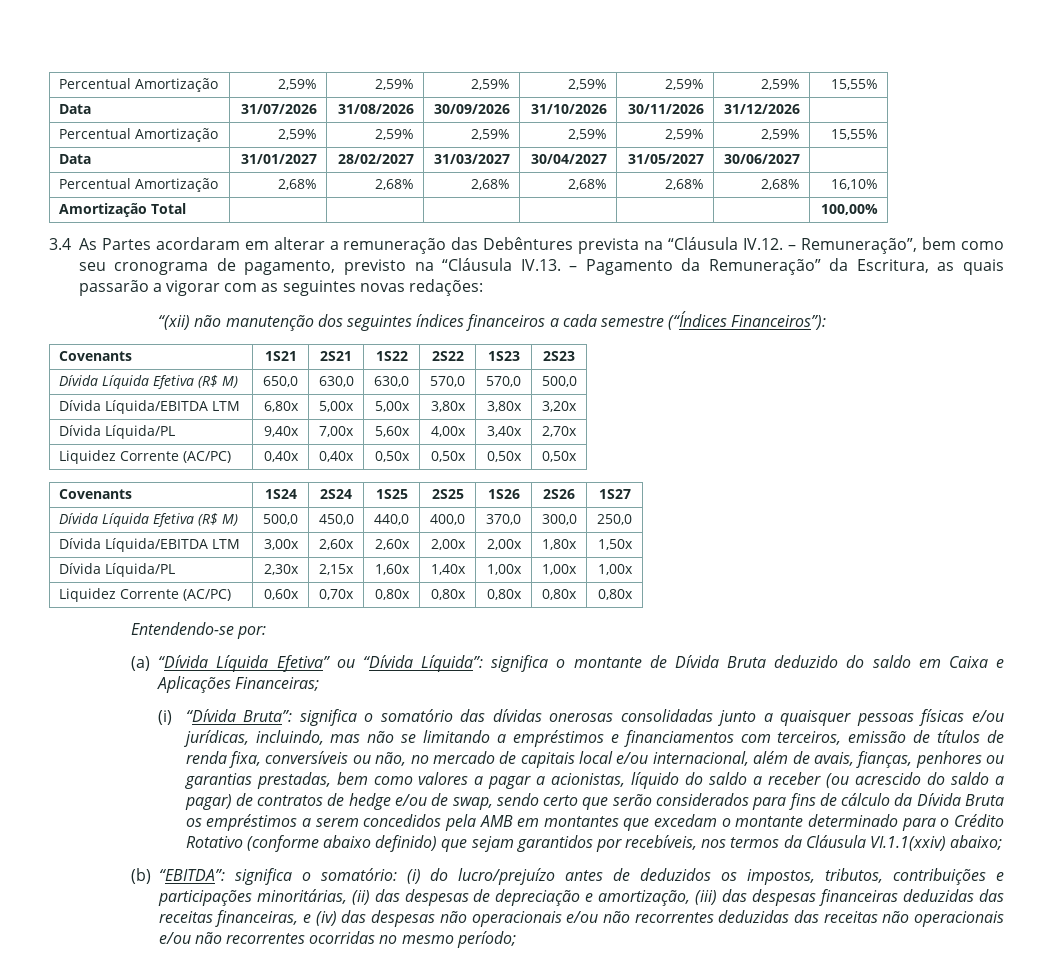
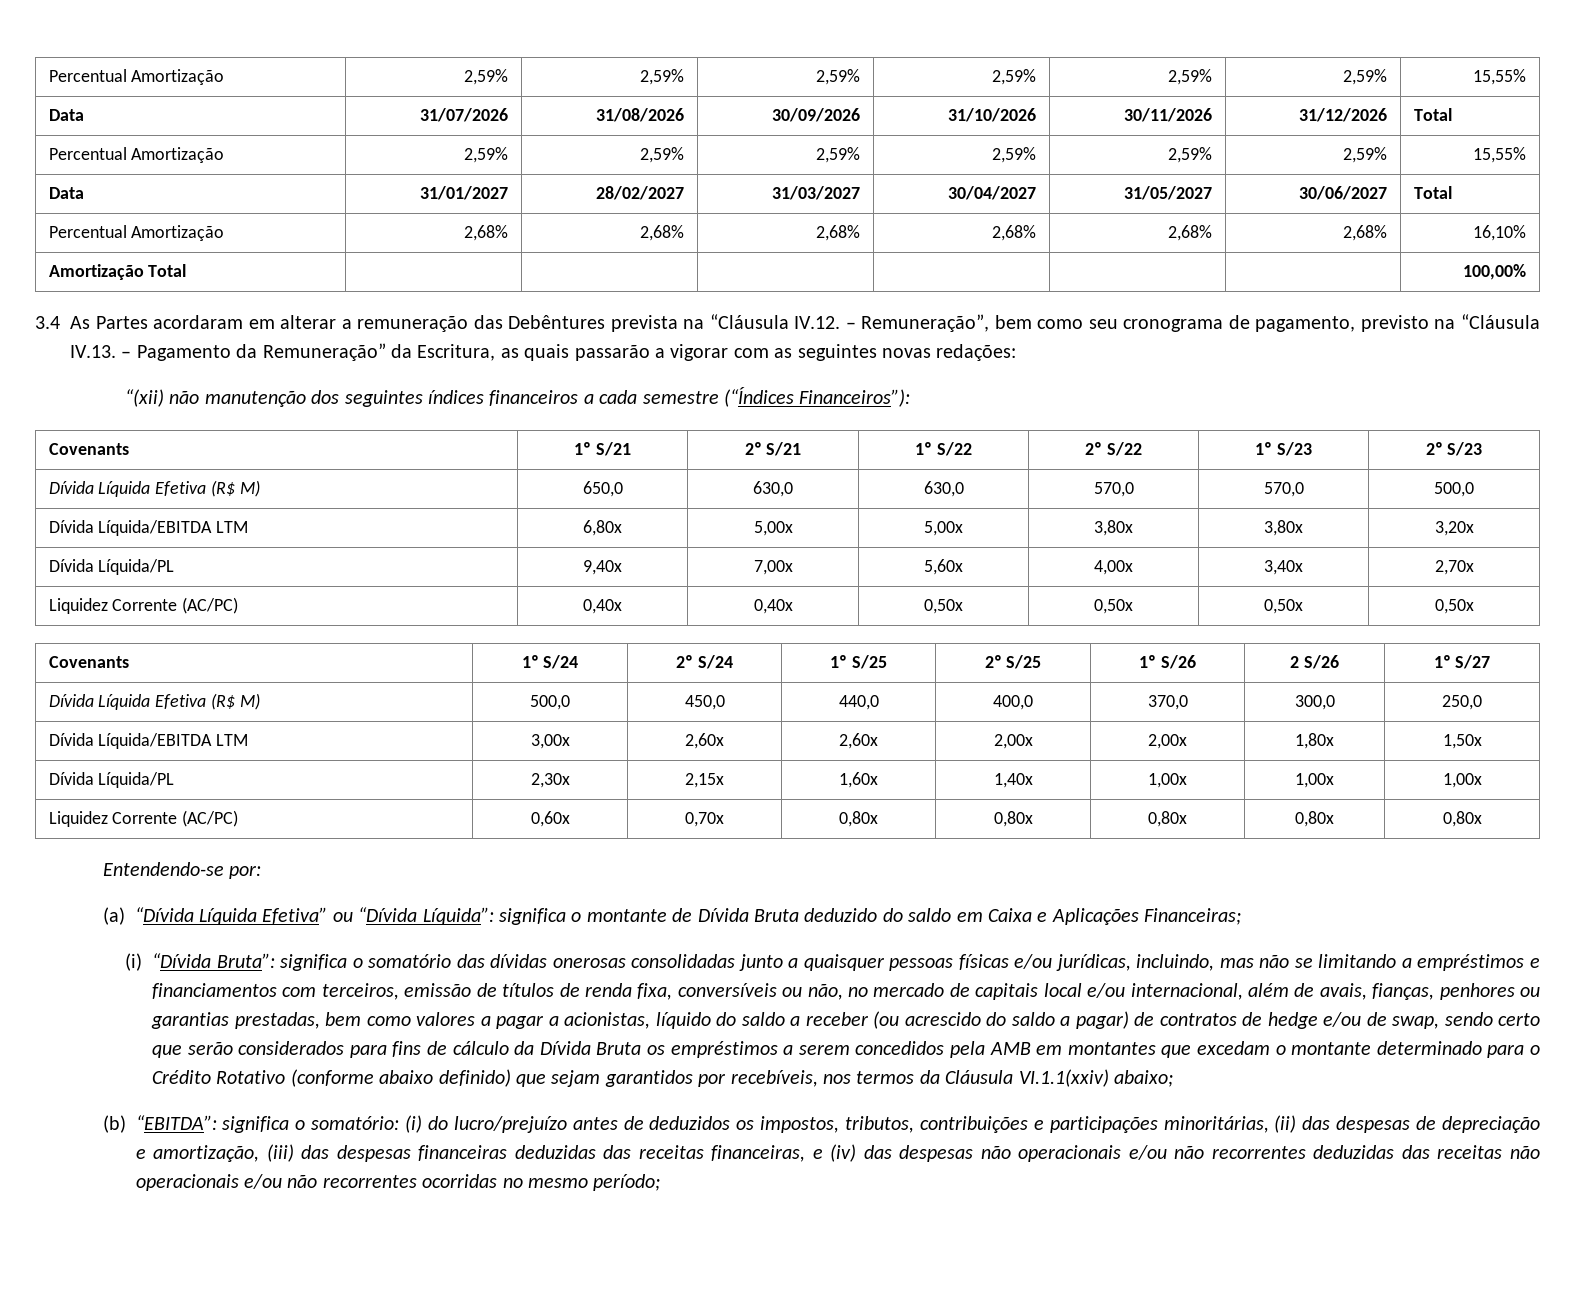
(801, 109) none -> [1413,108,1452,121] Total
(801, 159) none -> [1413,186,1452,199] Total
[264,351,297,361] [320,351,352,361] [375,351,408,361] [431,351,464,361] [487,351,520,361] [543,351,575,361] 1S21 | 2S21 | 1S22 | 2S22 | 1S23 | 2S23 -> [574,442,631,456] [744,442,802,456] [915,442,972,456] [1085,442,1142,456] [1255,442,1312,456] [1425,442,1483,456] 1º S/21 | 2º S/21 | 1º S/22 | 2º S/22 | 1º S/23 | 2º S/23
[264,489,297,499] [320,489,352,499] [375,489,408,499] [431,489,464,499] [487,489,520,499] [543,489,575,499] [598,489,631,499] 1S24 | 2S24 | 1S25 | 2S25 | 1S26 | 2S26 | 1S27 -> [521,655,579,669] [676,655,733,669] [830,655,887,669] [984,655,1042,669] [1139,655,1196,669] [1290,655,1339,669] [1433,655,1491,669] 1º S/24 | 2º S/24 | 1º S/25 | 2º S/25 | 1º S/26 | 2 S/26 | 1º S/27

